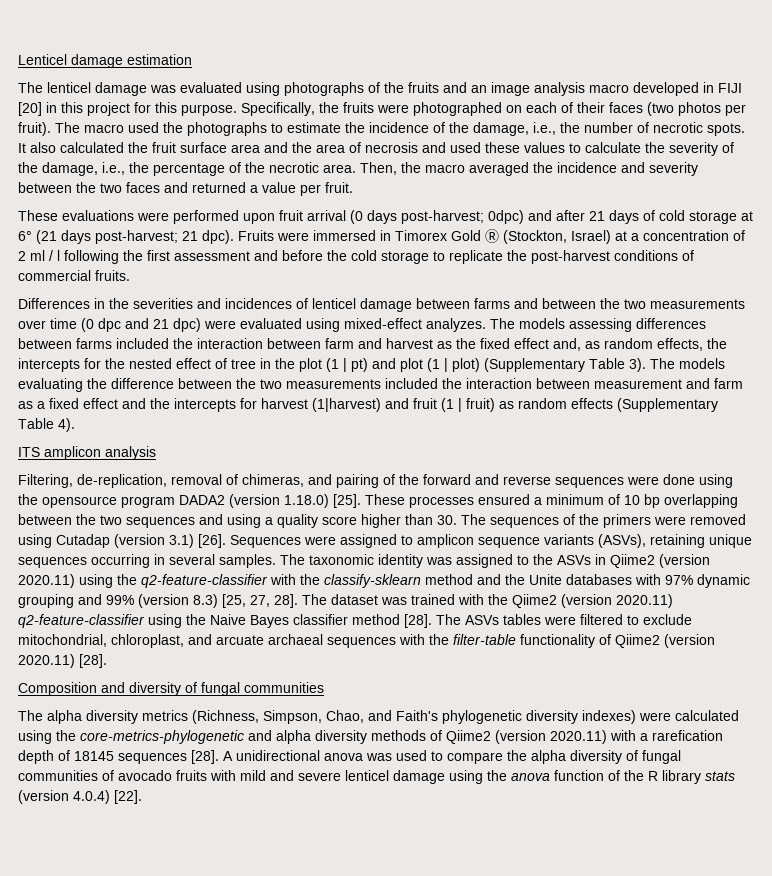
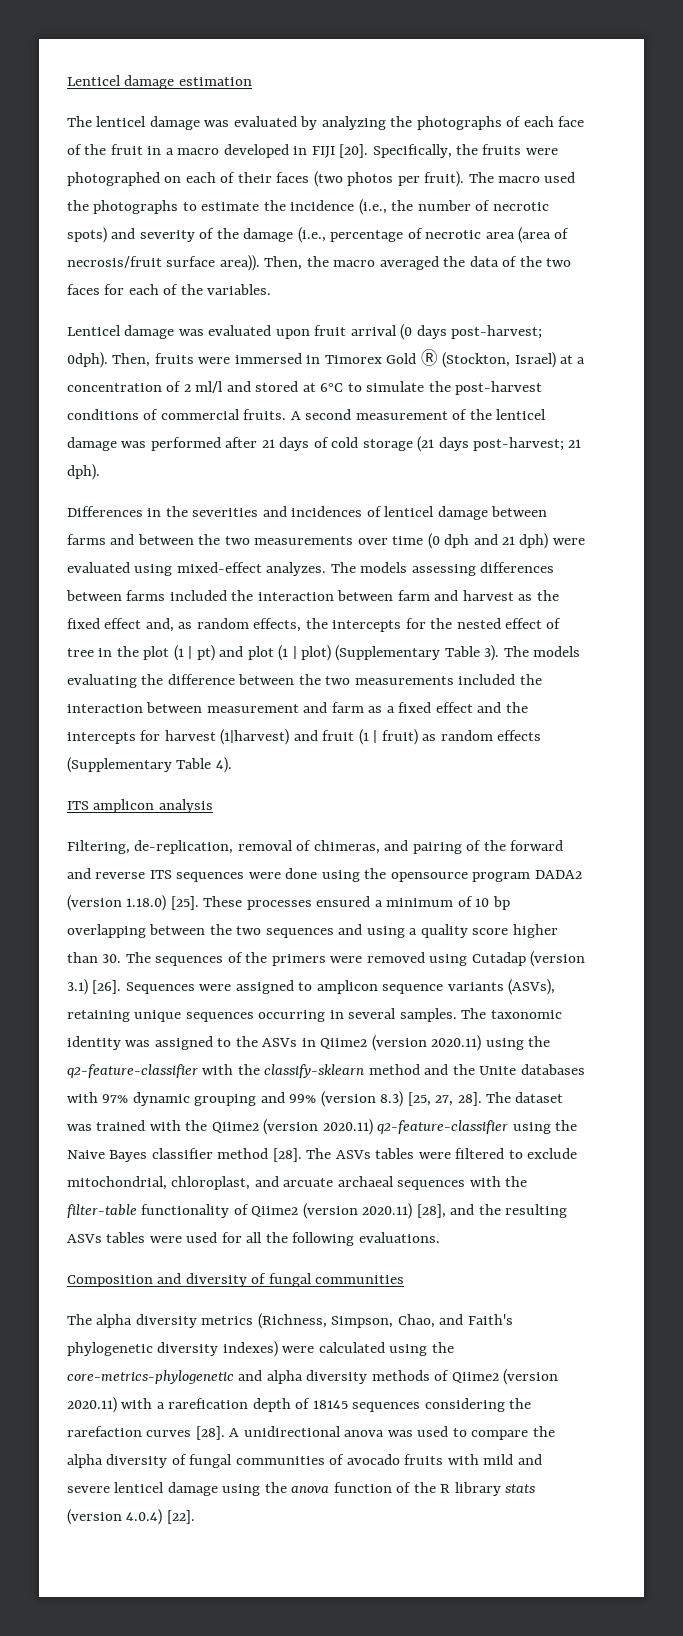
[246,82,742,96] [18,102,237,116] using photographs of the fruits and an image analysis macro developed in FIJI [20] in this project for this purpose. -> [300,116,585,130] [67,144,369,158] by analyzing the photographs of each face of the fruit in a macro developed in FIJI [20].
[433,122,745,136] [18,142,734,156] [18,162,356,176] of the damage, i.e., the number of necrotic spots. It also calculated the fruit surface area and the area of necrosis and used these values to calculate the severity of the damage, i.e., the percentage of the necrotic area. -> [358,199,549,215] [67,227,570,243] [67,255,260,271] (i.e., the number of necrotic spots) and severity of the damage (i.e., percentage of necrotic area (area of necrosis/fruit surface area)).
[557,162,698,176] [18,182,353,196] [18,210,239,224] incidence and severity between the two faces and returned a value per fruit. // These evaluations were performed -> [469,256,572,267] [67,284,272,295] [67,325,272,339] data of the two faces for each of the variables. // Lenticel damage was evaluated
[488,210,753,224] [18,230,274,244] 0dpc) and after 21 days of cold storage at 6° (21 days post-harvest; 21 dpc). Fruits -> [67,352,194,368] 0dph). Then, fruits
[30,250,503,264] ml / l following the first assessment and before the cold storage to replicate -> [195,381,425,393] ml/l and stored at 6°C to simulate
(130, 275) none -> [290,409,547,420] [67,436,582,452] [67,464,100,480] A second measurement of the lenticel damage was performed after 21 days of cold storage (21 days post-harvest; 21 dph).
[98,318,121,332] dpc -> [444,534,470,548] dph
[173,318,201,332] dpc) -> [519,533,549,549] dph)
(551, 480) none -> [149,870,172,879] ITS
[79,654,107,668] [28]. -> [416,1204,568,1218] [67,1232,440,1246] [28], and the resulting ASVs tables were used for all the following evaluations.
(187, 758) none -> [424,1398,532,1412] [67,1426,192,1437] considering the rarefaction curves

